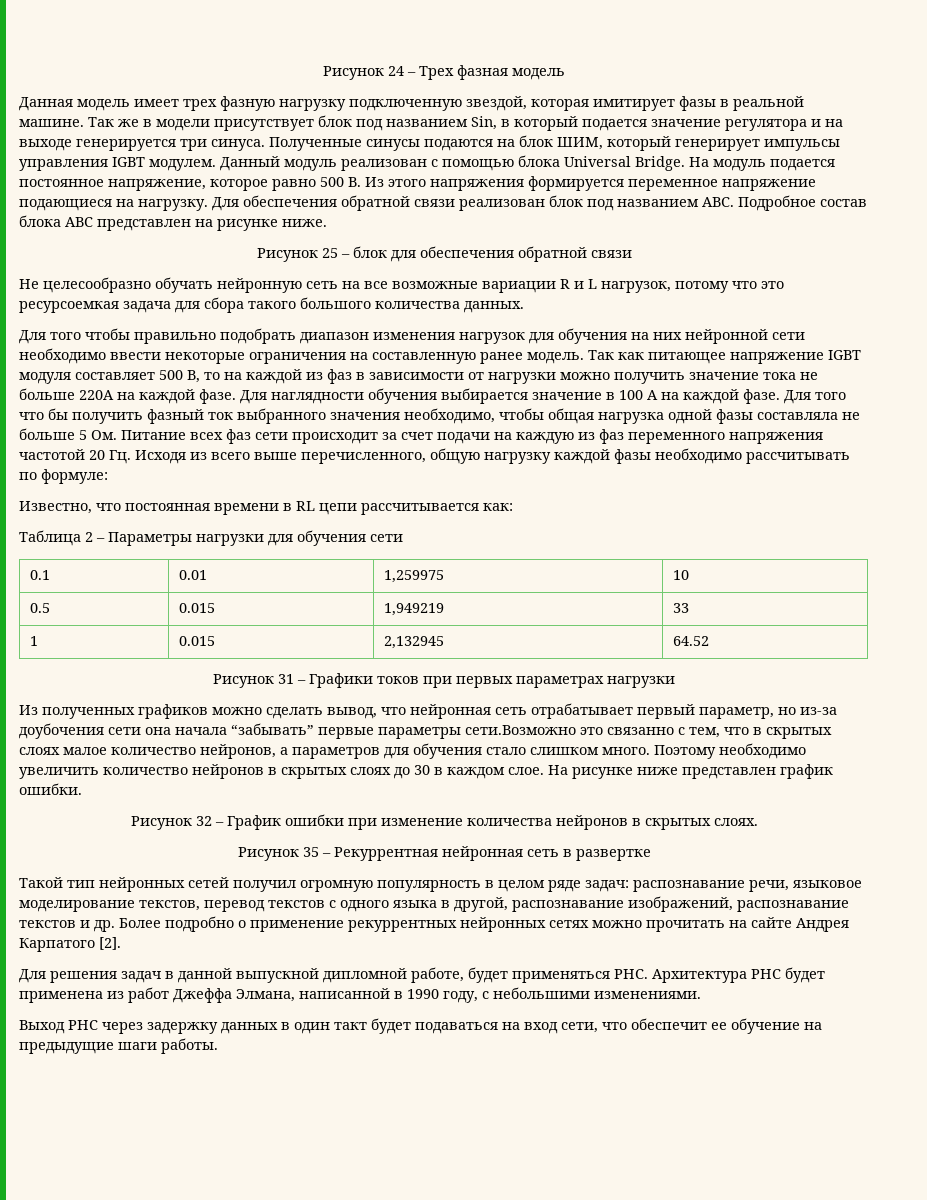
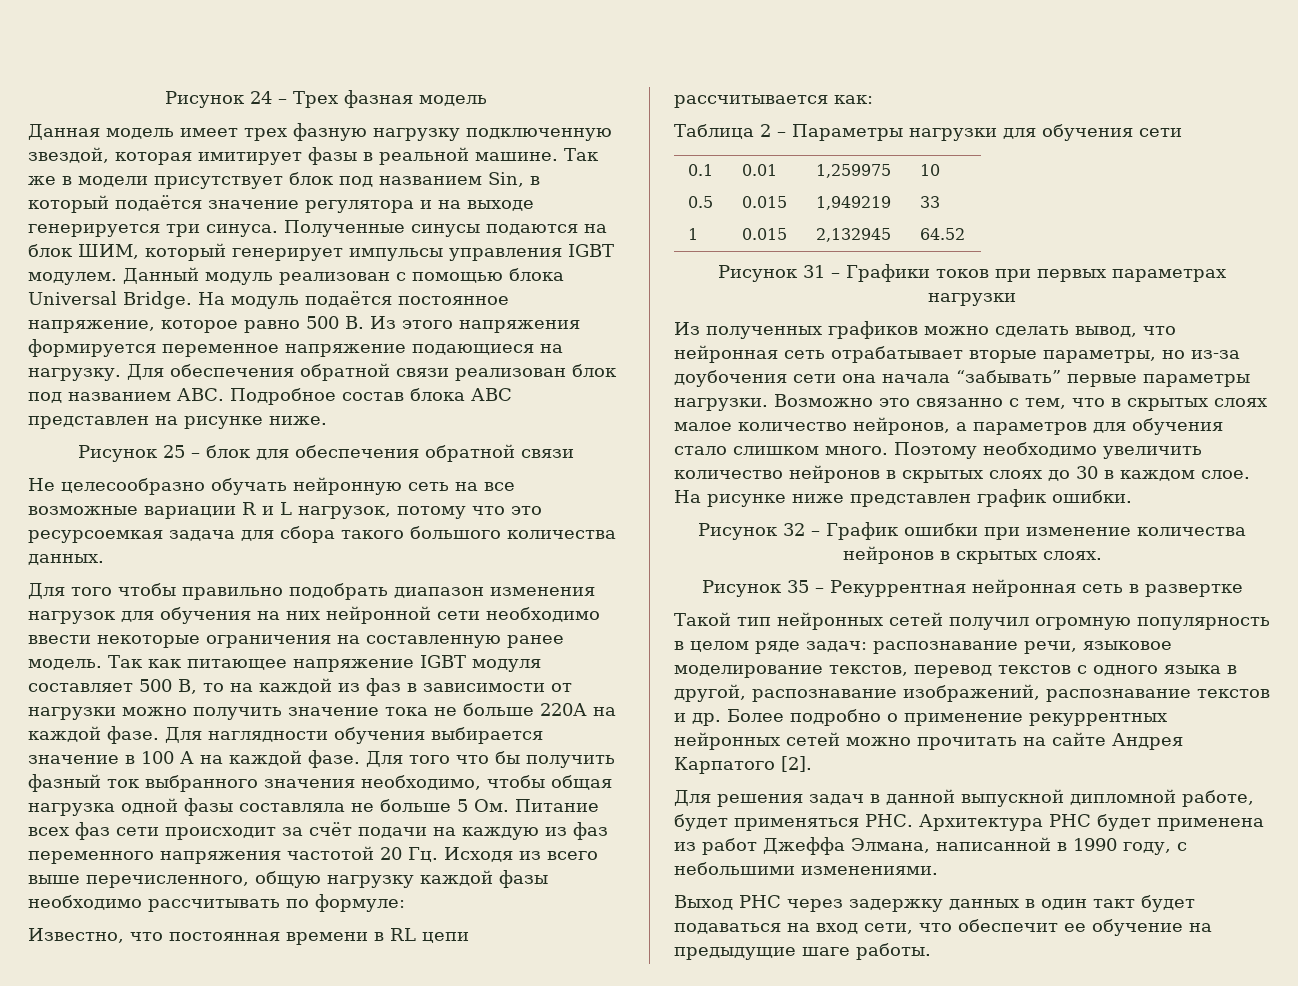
[582,119,647,131] подается -> [115,195,202,211] подаётся
[770,159,835,171] подается -> [305,291,392,307] подаётся
[401,432,433,440] счет -> [309,822,352,836] счёт
[637,704,774,719] первый параметр, -> [969,350,1156,363] вторые параметры,
[465,725,576,735] сети.Возможно -> [674,394,873,411] нагрузки. Возможно
[549,920,589,928] сетях -> [786,732,840,746] сетей
[118,1042,157,1050] шаги -> [802,947,850,956] шаге

